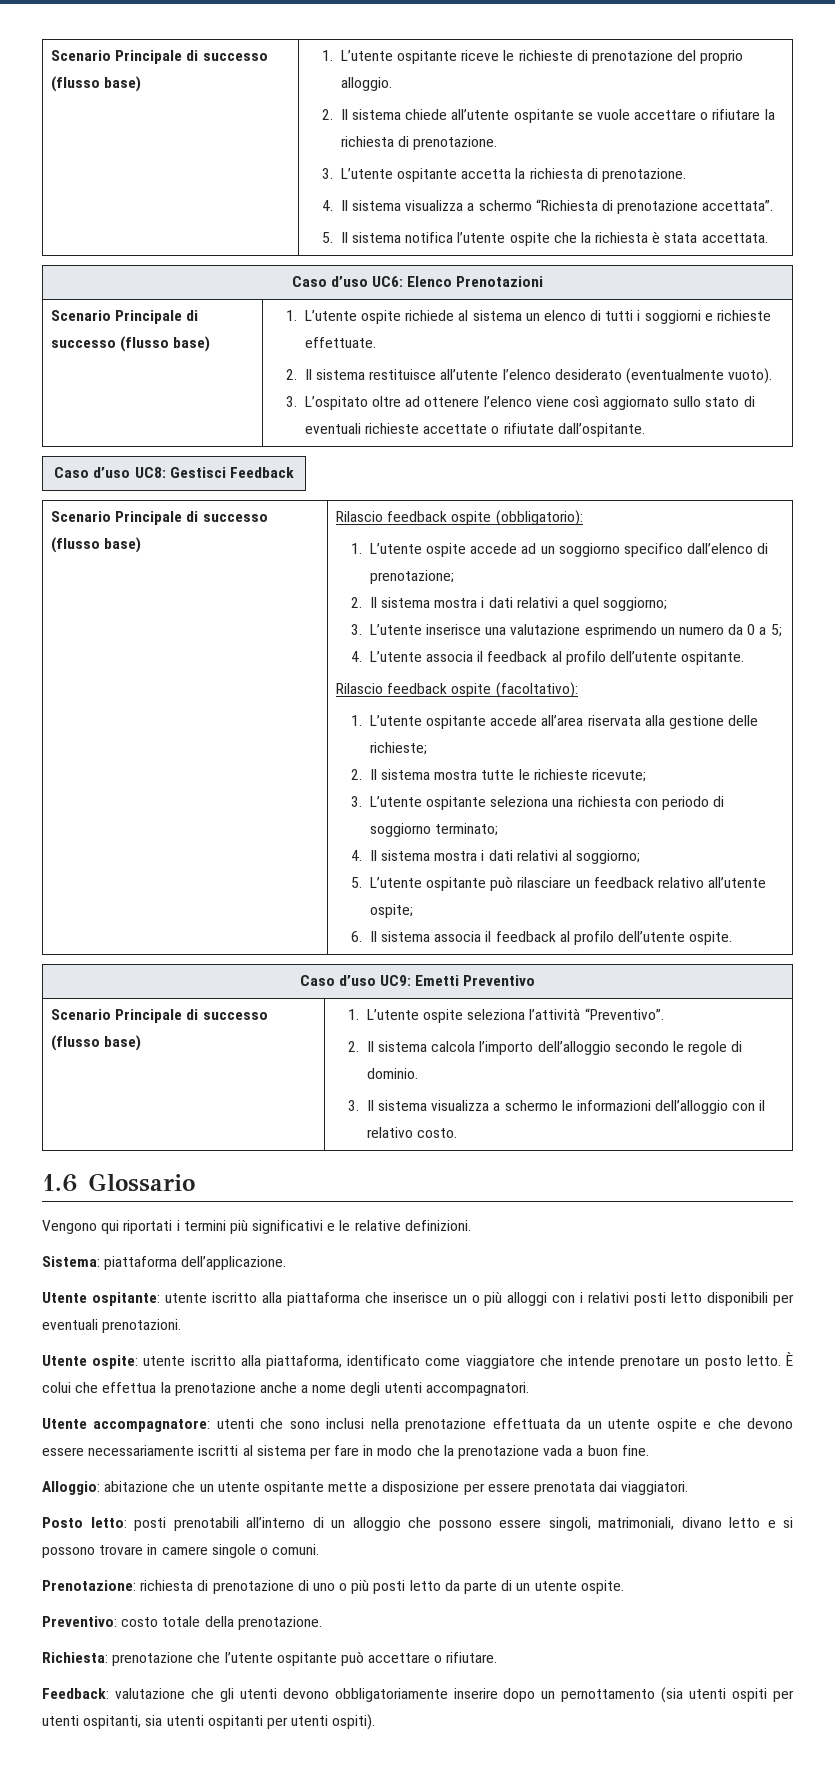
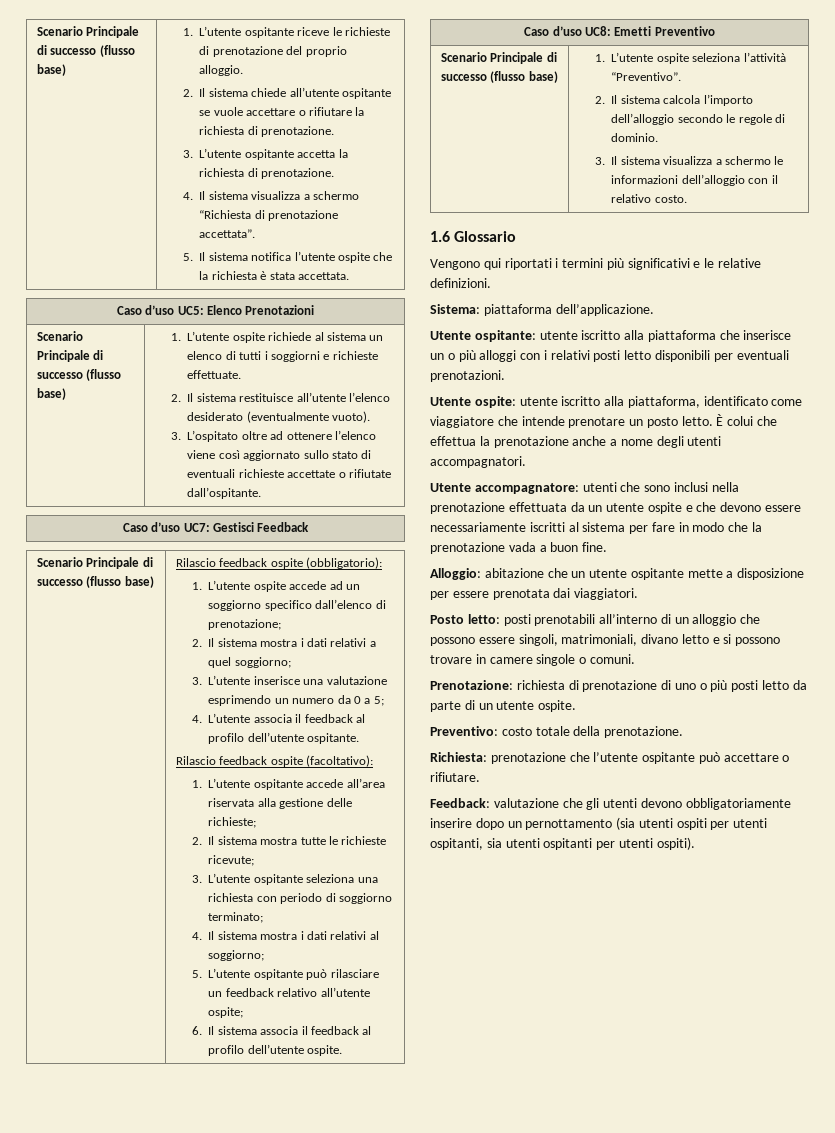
[372,276,403,287] UC6: -> [177,306,204,315] UC5:
[134,467,166,478] UC8: -> [183,523,210,532] UC7:
[380,975,411,986] UC9: -> [585,26,611,36] UC8:

